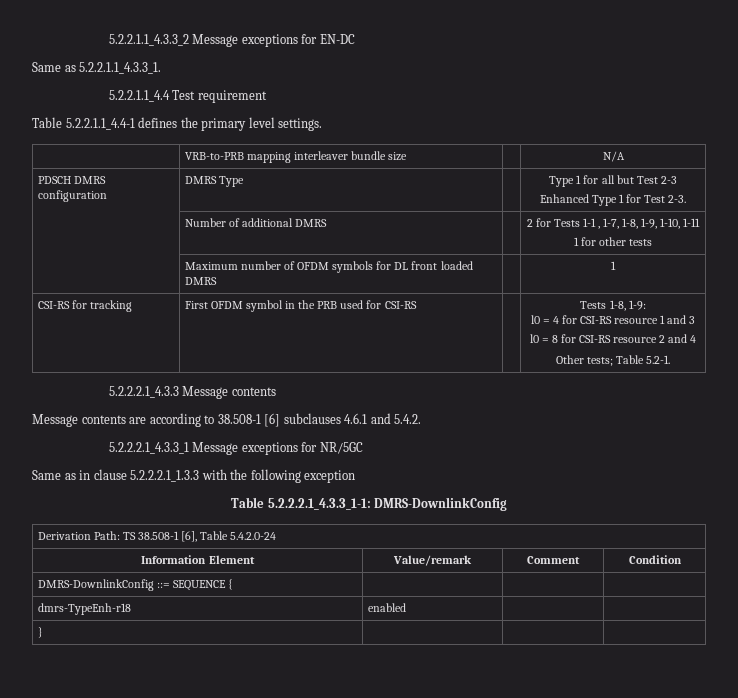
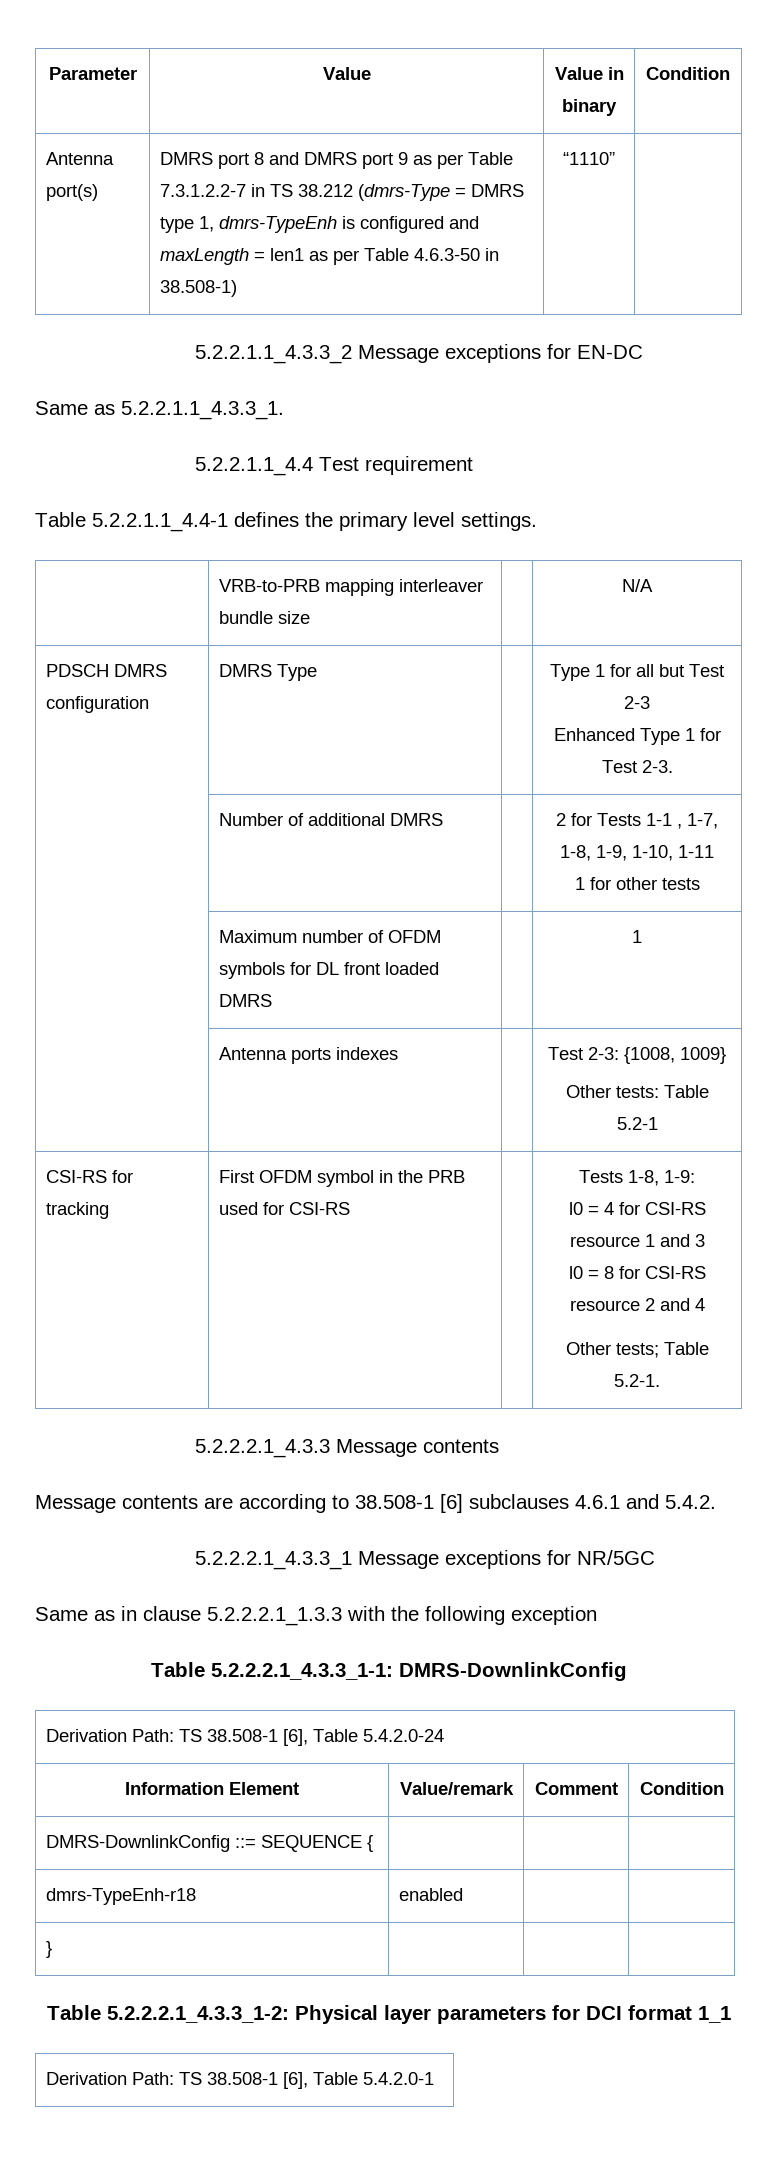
(108, 40) none -> [48,67,137,80] [322,67,371,80] [554,67,624,80] [562,99,617,116] [646,67,730,80] [45,152,114,165] [45,184,98,201] [159,152,513,169] [159,184,524,201] [159,216,479,233] [159,248,499,265] [159,280,237,297] [563,152,615,165] Parameter | Value | Value in binary | Condition // Antenna port(s) | DMRS port 8 and DMRS port 9 as per Table 7.3.1.2.2-7 in TS 38.212 (dmrs-Type = DMRS type 1, dmrs-TypeEnh is configured and maxLength = len1 as per Table 4.6.3-50 in 38.508-1) | “1110” | //
(616, 265) none -> [218,1047,398,1064] [548,1047,726,1064] [565,1085,709,1098] [616,1117,658,1130] // | Antenna ports indexes | | Test 2-3: {1008, 1009} // Other tests: Table 5.2-1
(43, 632) none -> [46,2005,731,2024] [45,2072,434,2089] // Table 5.2.2.2.1_4.3.3_1-2: Physical layer parameters for DCI format 1_1 // Derivation Path: TS 38.508-1 [6], Table 5.4.2.0-1

